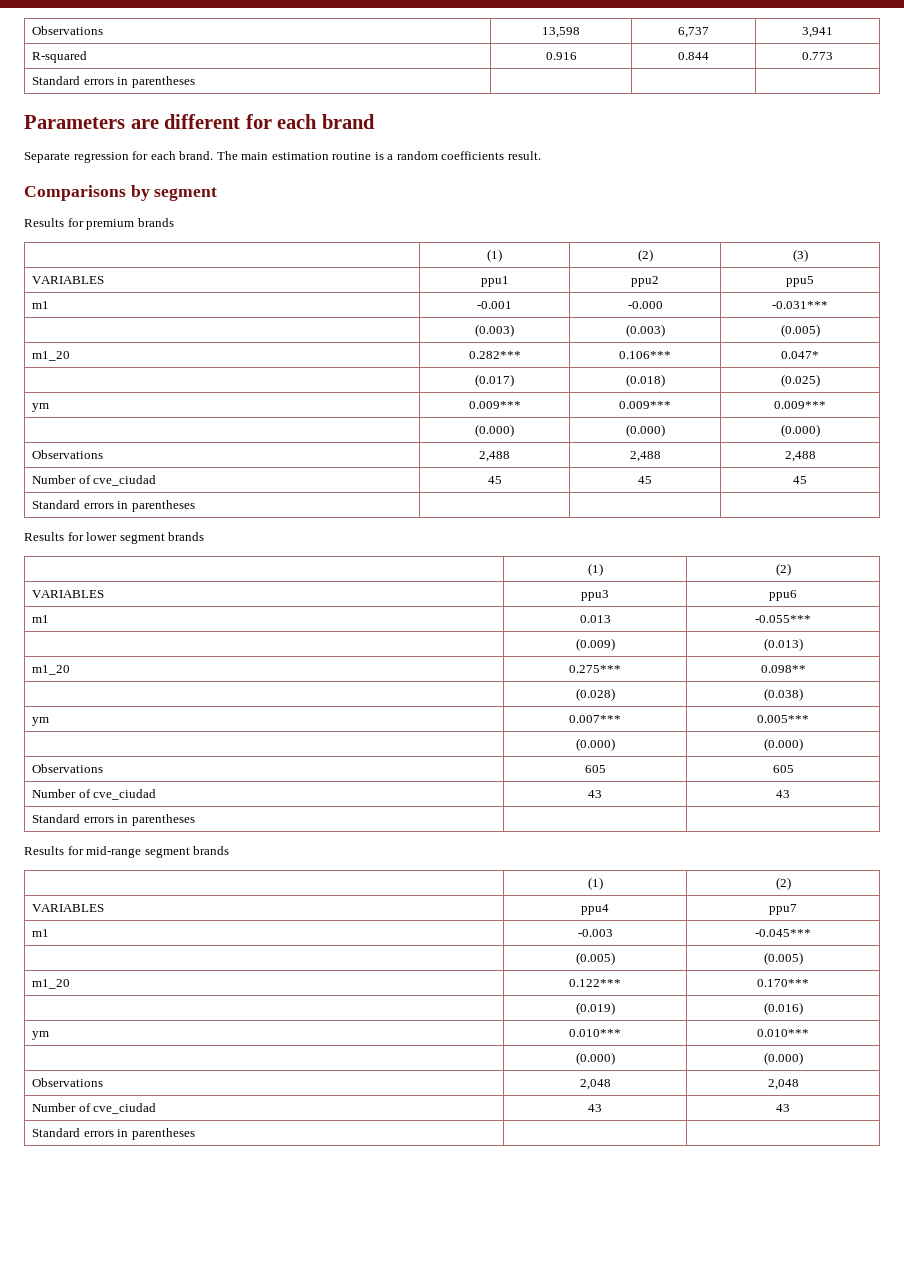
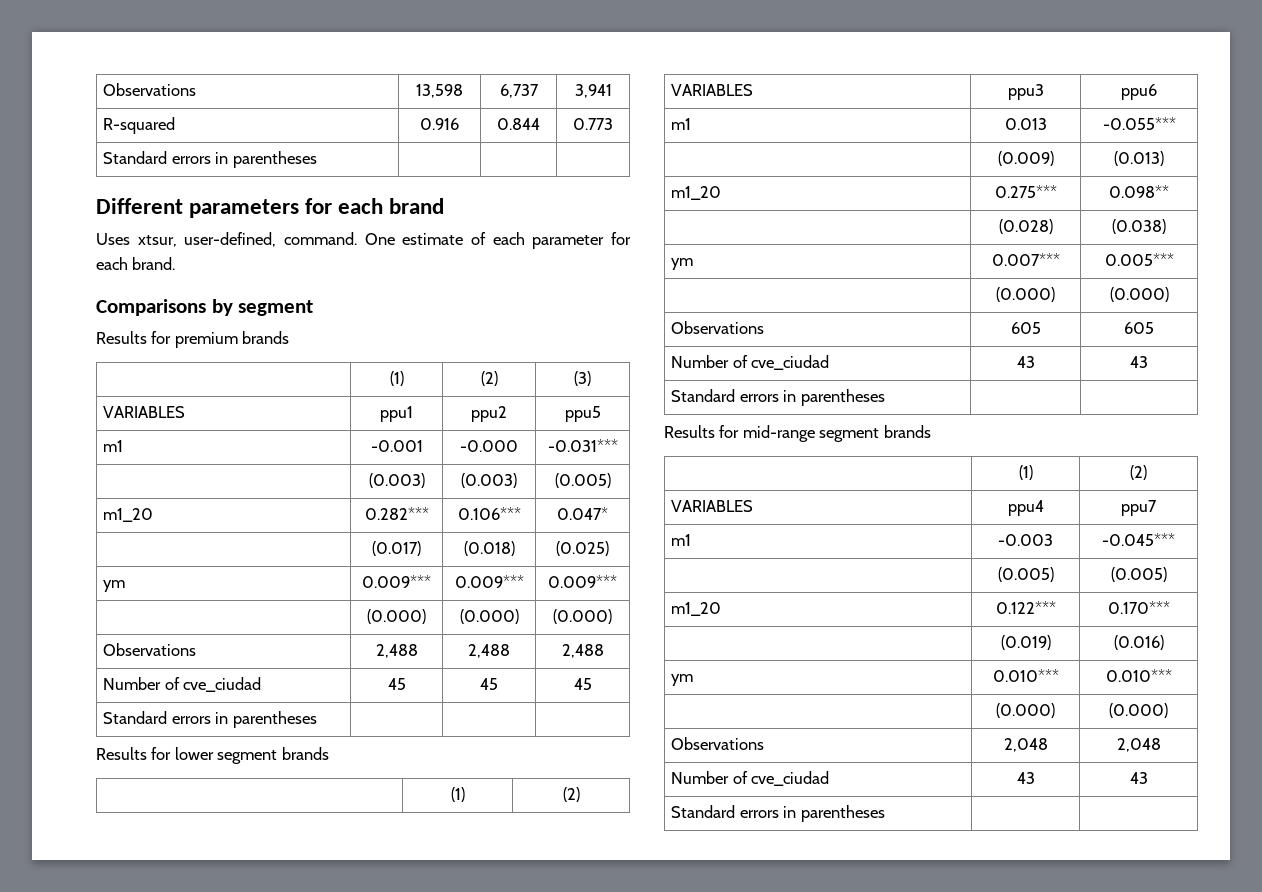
[24,114,241,129] Parameters are different -> [96,198,300,218] Different parameters
[24,151,541,163] Separate regression for each brand. The main estimation routine is a random coefficients result. -> [96,232,632,249] [96,257,176,270] Uses xtsur, user-defined, command. One estimate of each parameter for each brand.

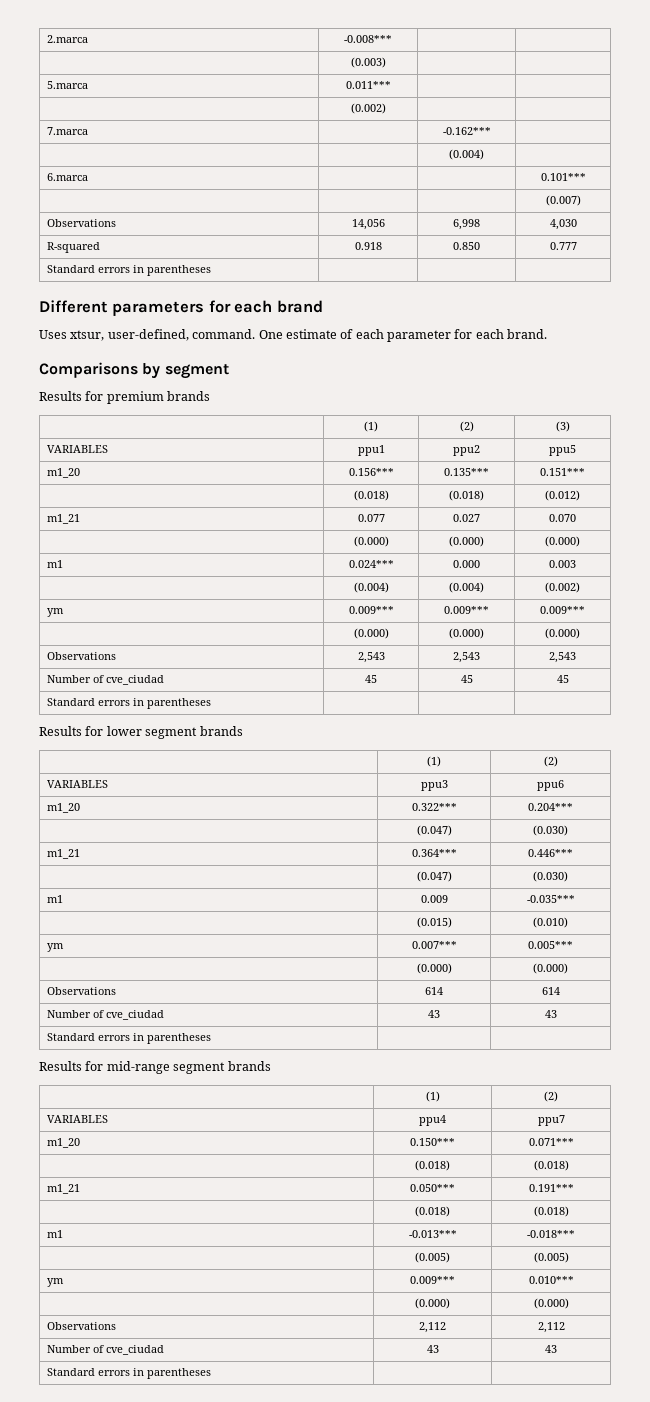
[103,83,197,96] [416,84,463,98] [499,84,539,98] [574,84,612,98] [103,117,176,134] [420,118,459,130] [497,118,540,130] [573,118,613,130] Observations | 13,598 | 6,737 | 3,941 // R-squared | 0.916 | 0.844 | 0.773 -> [46,35,88,43] [344,35,392,43] [350,57,386,68] [46,81,88,89] [345,81,391,89] [350,103,386,114] [46,127,88,135] [442,127,491,135] [449,149,484,160] [46,173,88,181] [540,173,586,181] [545,195,581,206] [46,219,116,227] [351,219,385,230] [453,219,480,230] [549,219,577,230] [46,242,100,253] [354,242,382,250] [453,242,480,250] [549,242,577,250] 2.marca | -0.008*** | | // | (0.003) | | // 5.marca | 0.011*** | | // | (0.002) | | // 7.marca | | -0.162*** | // | | (0.004) | // 6.marca | | | 0.101*** // | | | (0.007) // Observations | 14,056 | 6,998 | 4,030 // R-squared | 0.918 | 0.850 | 0.777
[103,440,124,452] [370,440,423,452] [460,440,518,452] [547,439,618,452] [368,473,425,488] [461,473,517,488] [554,473,611,488] [103,508,154,522] [364,507,429,520] [457,507,521,520] [557,507,608,520] [372,541,421,556] [463,541,515,556] [556,541,609,556] m1 | -0.001 | -0.000 | -0.031*** // | (0.003) | (0.003) | (0.005) // m1_20 | 0.282*** | 0.106*** | 0.047* // | (0.017) | (0.018) | (0.025) -> [46,468,80,478] [348,468,394,476] [444,468,489,476] [540,468,585,476] [353,490,389,501] [449,490,484,501] [545,490,580,501] [46,514,80,524] [357,514,385,522] [453,514,480,522] [549,514,576,522] [353,536,389,547] [449,536,484,547] [545,536,580,547] [46,560,63,568] [348,560,394,568] [453,560,480,568] [549,560,576,568] [353,582,389,593] [449,582,484,593] [545,582,580,593] m1_20 | 0.156*** | 0.135*** | 0.151*** // | (0.018) | (0.018) | (0.012) // m1_21 | 0.077 | 0.027 | 0.070 // | (0.000) | (0.000) | (0.000) // m1 | 0.024*** | 0.000 | 0.003 // | (0.004) | (0.004) | (0.002)
[375,644,418,658] [468,644,510,658] [561,644,604,658] 2,488 | 2,488 | 2,488 -> [357,652,385,663] [453,652,480,663] [549,652,576,663] 2,543 | 2,543 | 2,543
[671,118,692,130] [1004,118,1047,130] [1102,117,1176,130] [997,151,1054,166] [1114,151,1164,166] [671,186,722,200] [994,185,1057,198] [1109,185,1169,198] [998,219,1053,234] [1112,219,1166,234] m1 | 0.013 | -0.055*** // | (0.009) | (0.013) // m1_20 | 0.275*** | 0.098** // | (0.028) | (0.038) -> [46,803,80,813] [411,803,457,811] [528,803,573,811] [416,825,452,836] [533,825,568,836] [46,849,80,859] [411,849,457,857] [528,849,573,857] [416,871,452,882] [533,871,568,882] [46,895,63,903] [420,895,448,903] [526,895,575,903] [416,917,452,928] [533,917,568,928] m1_20 | 0.322*** | 0.204*** // | (0.047) | (0.030) // m1_21 | 0.364*** | 0.446*** // | (0.047) | (0.030) // m1 | 0.009 | -0.035*** // | (0.015) | (0.010)
[1010,322,1041,334] [1124,322,1154,334] 605 | 605 -> [425,987,443,995] [541,987,560,995] 614 | 614
[671,534,692,546] [998,534,1053,546] [1102,533,1175,546] // m1 | -0.003 | -0.045*** -> [46,1138,80,1148] [410,1138,455,1146] [528,1138,574,1146] [415,1160,450,1171] [533,1160,569,1171] [46,1184,80,1194] [410,1184,455,1192] [528,1184,574,1192] [415,1206,450,1217] [533,1206,569,1217] [46,1230,63,1238] [408,1230,457,1238] [527,1230,575,1238] // m1_20 | 0.150*** | 0.071*** // | (0.018) | (0.018) // m1_21 | 0.050*** | 0.191*** // | (0.018) | (0.018) // m1 | -0.013*** | -0.018***
[671,602,722,616] [995,601,1056,614] [1107,601,1170,614] [1000,635,1051,650] [1113,635,1164,650] [671,674,694,686] [992,669,1059,682] // m1_20 | 0.122*** | 0.170*** // | (0.019) | (0.016) // ym | 0.010*** -> [46,1278,64,1287] [410,1276,455,1284] // ym | 0.009***
[1003,738,1048,752] [1116,738,1161,752] 2,048 | 2,048 -> [419,1322,446,1333] [537,1322,565,1333] 2,112 | 2,112

